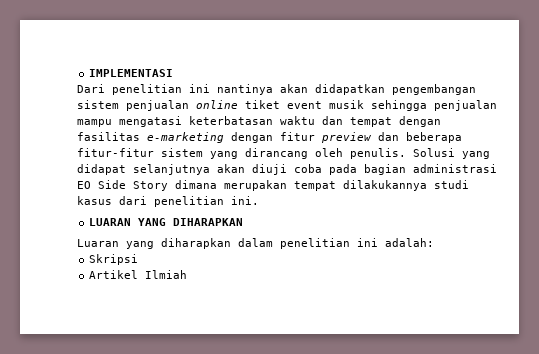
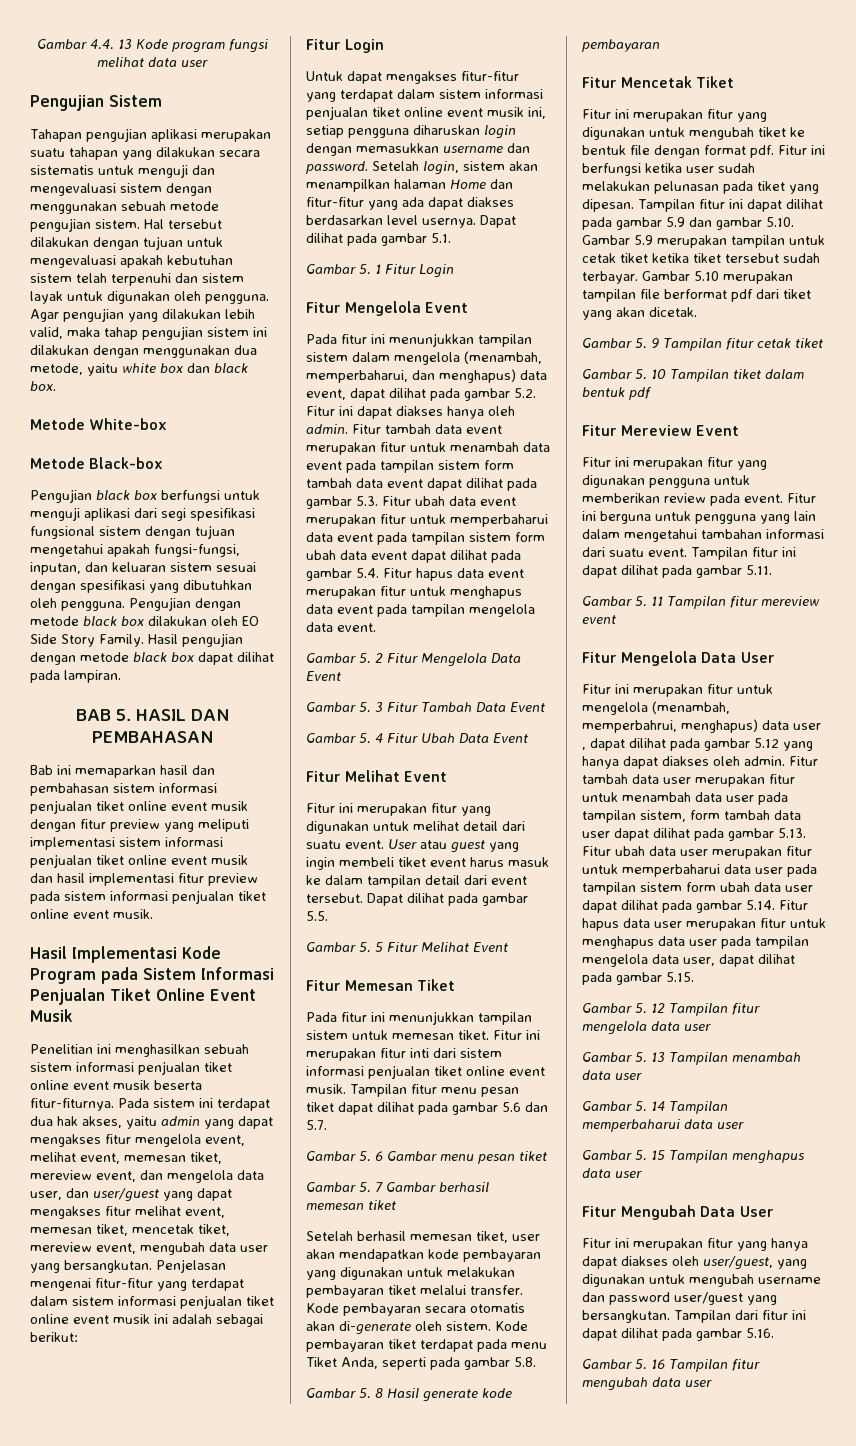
[89,69,174,77] [77,84,476,95] [77,100,497,111] [77,116,441,127] [77,132,462,143] [77,148,490,159] [77,164,497,175] [77,180,469,191] [77,196,259,207] [89,218,244,226] [77,238,434,249] [89,254,139,265] [89,270,188,279] IMPLEMENTASI // Dari penelitian ini nantinya akan didapatkan pengembangan sistem penjualan online tiket event musik sehingga penjualan mampu mengatasi keterbatasan waktu dan tempat dengan fasilitas e-marketing dengan fitur preview dan beberapa fitur-fitur sistem yang dirancang oleh penulis. Solusi yang didapat selanjutnya akan diuji coba pada bagian administrasi EO Side Story dimana merupakan tempat dilakukannya studi kasus dari penelitian ini. // LUARAN YANG DIHARAPKAN // Luaran yang diharapkan dalam penelitian ini adalah: // Skripsi // Artikel Ilmiah -> [36,39,268,53] [97,57,208,67] [30,95,162,111] [30,128,271,142] [30,147,260,160] [30,164,215,178] [30,183,212,196] [30,201,219,214] [30,218,222,232] [30,236,223,250] [30,255,233,268] [30,273,244,286] [30,291,269,304] [30,308,255,322] [30,326,267,340] [30,345,257,358] [30,363,248,376] [30,381,56,391] [30,418,168,430] [30,457,164,469] [30,489,260,503] [30,507,255,521] [30,525,235,539] [30,544,240,557] [30,562,256,575] [30,580,252,593] [30,597,241,611] [30,616,259,626] [30,633,243,647] [30,652,274,665] [30,670,121,683] [75,709,229,721] [91,731,213,743] [30,765,215,778] [30,783,217,796] [30,800,248,814] [30,819,249,832] [30,837,223,850] [30,854,248,868] [30,873,258,886] [30,890,266,904] [30,909,153,919] [30,946,221,963] [30,967,274,984] [30,988,256,1005] [30,1009,73,1022] [30,1044,249,1057] [30,1061,232,1075] [30,1080,202,1090] [30,1098,270,1111] [30,1116,273,1129] [30,1134,245,1147] [30,1152,222,1164] [30,1170,264,1183] [30,1188,232,1202] [30,1206,225,1219] [30,1224,230,1236] [30,1242,268,1255] [30,1259,226,1273] [30,1278,244,1291] [30,1295,274,1309] [30,1314,263,1327] [30,1332,78,1342] [306,39,385,53] [306,71,519,84] [306,89,543,102] [306,106,546,120] [306,125,516,139] [306,143,530,156] [306,161,538,175] [306,179,513,192] [306,197,514,210] [306,215,516,228] [306,233,451,246] [306,264,454,278] [306,301,469,316] [306,333,532,347] [306,351,542,365] [306,369,547,383] [306,388,536,401] [306,406,515,419] [306,424,502,434] [306,442,550,455] [306,460,514,473] [306,478,537,491] [306,496,516,509] [306,514,548,527] [306,532,545,545] [306,550,521,563] [306,568,524,581] [306,586,522,599] [306,604,535,617] [306,622,376,632] [306,653,521,667] [306,671,341,681] [306,702,545,713] [306,733,528,744] [306,770,448,782] [306,803,491,816] [306,821,525,834] [306,839,519,853] [306,857,549,870] [306,875,527,888] [306,893,528,906] [306,911,328,921] [306,942,508,953] [306,979,456,991] [306,1011,532,1025] [306,1030,540,1040] [306,1048,502,1061] [306,1065,545,1079] [306,1084,519,1097] [306,1102,548,1115] [306,1120,327,1130] [306,1151,547,1164] [306,1182,489,1193] [306,1200,396,1210] [306,1231,540,1243] [306,1249,541,1262] [306,1267,515,1280] [306,1285,523,1298] [306,1303,525,1316] [306,1321,528,1335] [306,1339,547,1352] [306,1357,536,1370] [306,1388,512,1402] [582,39,660,52] [582,76,735,88] [582,109,767,122] [582,127,805,140] [582,145,825,158] [582,163,755,176] [582,181,819,194] [582,199,823,212] [582,217,794,230] [582,235,825,248] [582,253,820,263] [582,271,793,284] [582,289,811,302] [582,307,697,320] [582,338,823,351] [582,369,804,382] [582,387,652,400] [582,425,740,436] [582,457,767,470] [582,475,750,488] [582,493,816,506] [582,511,816,524] [582,529,824,542] [582,547,796,560] [582,565,772,578] [582,596,820,609] [582,615,616,624] [582,651,775,666] [582,684,773,697] [582,701,730,715] [582,719,821,733] [582,738,813,751] [582,756,818,769] [582,774,795,787] [582,792,788,805] [582,810,801,823] [582,828,806,841] [582,846,812,859] [582,864,817,877] [582,882,813,895] [582,900,808,913] [582,918,826,931] [582,936,809,949] [582,954,795,967] [582,972,694,985] [582,1003,760,1016] [582,1021,711,1035] [582,1052,801,1065] [582,1070,642,1080] [582,1101,728,1114] [582,1119,744,1132] [582,1150,804,1164] [582,1168,642,1178] [582,1205,774,1220] [582,1238,808,1251] [582,1256,807,1270] [582,1274,821,1287] [582,1292,777,1305] [582,1310,806,1323] [582,1328,774,1341] [582,1359,760,1372] [582,1377,712,1391] Gambar 4.4. 13 Kode program fungsi melihat data user // Pengujian Sistem // Tahapan pengujian aplikasi merupakan suatu tahapan yang dilakukan secara sistematis untuk menguji dan mengevaluasi sistem dengan menggunakan sebuah metode pengujian sistem. Hal tersebut dilakukan dengan tujuan untuk mengevaluasi apakah kebutuhan sistem telah terpenuhi dan sistem layak untuk digunakan oleh pengguna. Agar pengujian yang dilakukan lebih valid, maka tahap pengujian sistem ini dilakukan dengan menggunakan dua metode, yaitu white box dan black box. // Metode White-box // Metode Black-box // Pengujian black box berfungsi untuk menguji aplikasi dari segi spesifikasi fungsional sistem dengan tujuan mengetahui apakah fungsi-fungsi, inputan, dan keluaran sistem sesuai dengan spesifikasi yang dibutuhkan oleh pengguna. Pengujian dengan metode black box dilakukan oleh EO Side Story Family. Hasil pengujian dengan metode black box dapat dilihat pada lampiran. // BAB 5. HASIL DAN PEMBAHASAN // Bab ini memaparkan hasil dan pembahasan sistem informasi penjualan tiket online event musik dengan fitur preview yang meliputi implementasi sistem informasi penjualan tiket online event musik dan hasil implementasi fitur preview pada sistem informasi penjualan tiket online event musik. // Hasil Implementasi Kode Program pada Sistem Informasi Penjualan Tiket Online Event Musik // Penelitian ini menghasilkan sebuah sistem informasi penjualan tiket online event musik beserta fitur-fiturnya. Pada sistem ini terdapat dua hak akses, yaitu admin yang dapat mengakses fitur mengelola event, melihat event, memesan tiket, mereview event, dan mengelola data user, dan user/guest yang dapat mengakses fitur melihat event, memesan tiket, mencetak tiket, mereview event, mengubah data user yang bersangkutan. Penjelasan mengenai fitur-fitur yang terdapat dalam sistem informasi penjualan tiket online event musik ini adalah sebagai berikut: // Fitur Login // Untuk dapat mengakses fitur-fitur yang terdapat dalam sistem informasi penjualan tiket online event musik ini, setiap pengguna diharuskan login dengan memasukkan username dan password. Setelah login, sistem akan menampilkan halaman Home dan fitur-fitur yang ada dapat diakses berdasarkan level usernya. Dapat dilihat pada gambar 5.1. // Gambar 5. 1 Fitur Login // Fitur Mengelola Event // Pada fitur ini menunjukkan tampilan sistem dalam mengelola (menambah, memperbaharui, dan menghapus) data event, dapat dilihat pada gambar 5.2. Fitur ini dapat diakses hanya oleh admin. Fitur tambah data event merupakan fitur untuk menambah data event pada tampilan sistem form tambah data event dapat dilihat pada gambar 5.3. Fitur ubah data event merupakan fitur untuk memperbaharui data event pada tampilan sistem form ubah data event dapat dilihat pada gambar 5.4. Fitur hapus data event merupakan fitur untuk menghapus data event pada tampilan mengelola data event. // Gambar 5. 2 Fitur Mengelola Data Event // Gambar 5. 3 Fitur Tambah Data Event // Gambar 5. 4 Fitur Ubah Data Event // Fitur Melihat Event // Fitur ini merupakan fitur yang digunakan untuk melihat detail dari suatu event. User atau guest yang ingin membeli tiket event harus masuk ke dalam tampilan detail dari event tersebut. Dapat dilihat pada gambar 5.5. // Gambar 5. 5 Fitur Melihat Event // Fitur Memesan Tiket // Pada fitur ini menunjukkan tampilan sistem untuk memesan tiket. Fitur ini merupakan fitur inti dari sistem informasi penjualan tiket online event musik. Tampilan fitur menu pesan tiket dapat dilihat pada gambar 5.6 dan 5.7. // Gambar 5. 6 Gambar menu pesan tiket // Gambar 5. 7 Gambar berhasil memesan tiket // Setelah berhasil memesan tiket, user akan mendapatkan kode pembayaran yang digunakan untuk melakukan pembayaran tiket melalui transfer. Kode pembayaran secara otomatis akan di-generate oleh sistem. Kode pembayaran tiket terdapat pada menu Tiket Anda, seperti pada gambar 5.8. // Gambar 5. 8 Hasil generate kode pembayaran // Fitur Mencetak Tiket // Fitur ini merupakan fitur yang digunakan untuk mengubah tiket ke bentuk file dengan format pdf. Fitur ini berfungsi ketika user sudah melakukan pelunasan pada tiket yang dipesan. Tampilan fitur ini dapat dilihat pada gambar 5.9 dan gambar 5.10. Gambar 5.9 merupakan tampilan untuk cetak tiket ketika tiket tersebut sudah terbayar. Gambar 5.10 merupakan tampilan file berformat pdf dari tiket yang akan dicetak. // Gambar 5. 9 Tampilan fitur cetak tiket // Gambar 5. 10 Tampilan tiket dalam bentuk pdf // Fitur Mereview Event // Fitur ini merupakan fitur yang digunakan pengguna untuk memberikan review pada event. Fitur ini berguna untuk pengguna yang lain dalam mengetahui tambahan informasi dari suatu event. Tampilan fitur ini dapat dilihat pada gambar 5.11. // Gambar 5. 11 Tampilan fitur mereview event // Fitur Mengelola Data User // Fitur ini merupakan fitur untuk mengelola (menambah, memperbahrui, menghapus) data user , dapat dilihat pada gambar 5.12 yang hanya dapat diakses oleh admin. Fitur tambah data user merupakan fitur untuk menambah data user pada tampilan sistem, form tambah data user dapat dilihat pada gambar 5.13. Fitur ubah data user merupakan fitur untuk memperbaharui data user pada tampilan sistem form ubah data user dapat dilihat pada gambar 5.14. Fitur hapus data user merupakan fitur untuk menghapus data user pada tampilan mengelola data user, dapat dilihat pada gambar 5.15. // Gambar 5. 12 Tampilan fitur mengelola data user // Gambar 5. 13 Tampilan menambah data user // Gambar 5. 14 Tampilan memperbaharui data user // Gambar 5. 15 Tampilan menghapus data user // Fitur Mengubah Data User // Fitur ini merupakan fitur yang hanya dapat diakses oleh user/guest, yang digunakan untuk mengubah username dan password user/guest yang bersangkutan. Tampilan dari fitur ini dapat dilihat pada gambar 5.16. // Gambar 5. 16 Tampilan fitur mengubah data user

